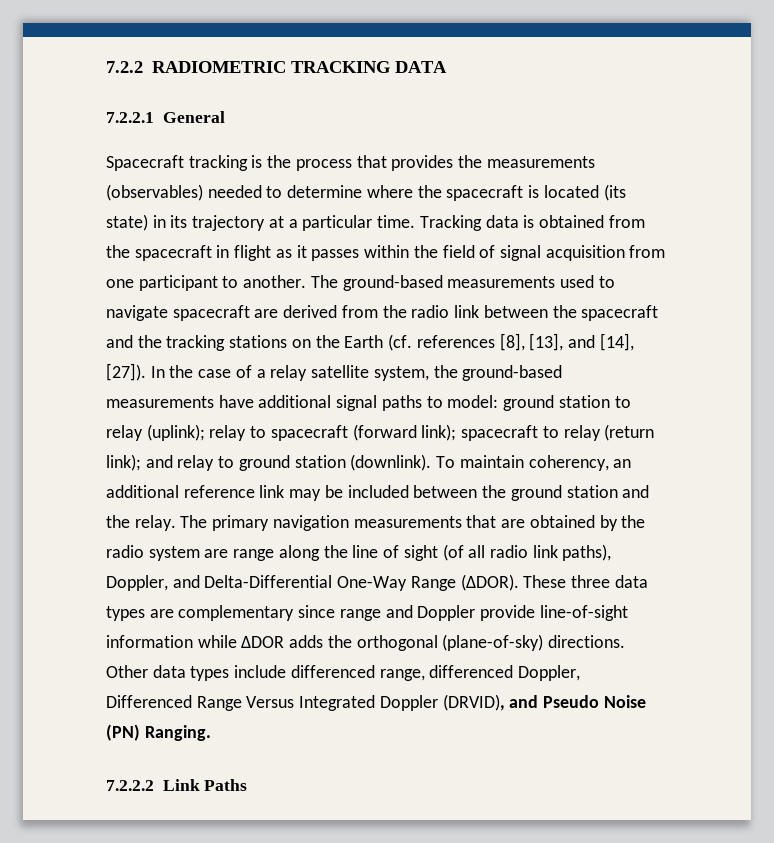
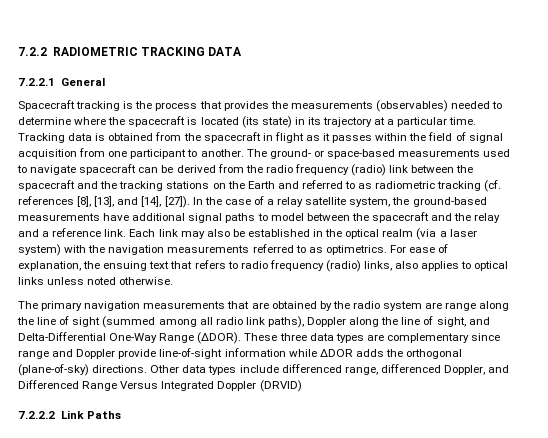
[342,275,443,291] ground-based -> [269,149,395,159] ground- or space-based
[254,309,279,318] are -> [138,165,174,173] can be
(450, 311) none -> [294,164,387,176] frequency (radio)
(384, 341) none -> [277,180,482,191] and referred to as radiometric tracking
[447,395,631,411] [106,424,655,441] [106,454,632,471] [106,485,650,501] [106,515,176,531] model: ground station to relay (uplink); relay to spacecraft (forward link); spacecraft to relay (return link); and relay to ground station (downlink). To maintain coherency, an additional reference link may be included between the ground station and the relay. -> [270,212,501,223] [18,228,477,240] [18,244,449,256] [18,260,509,272] [18,277,174,285] model between the spacecraft and the relay and a reference link. Each link may also be established in the optical realm (via a laser system) with the navigation measurements referred to as optimetrics. For ease of explanation, the ensuing text that refers to radio frequency (radio) links, also applies to optical links unless noted otherwise. //
[442,544,464,561] (of -> [102,316,197,328] (summed among
[106,575,168,591] Doppler, -> [307,316,466,327] Doppler along the line of sight,
(581, 673) none -> [488,365,510,373] and
[442,694,646,711] [106,724,211,741] (DRVID), and Pseudo Noise (PN) Ranging. -> [259,380,302,392] (DRVID)

